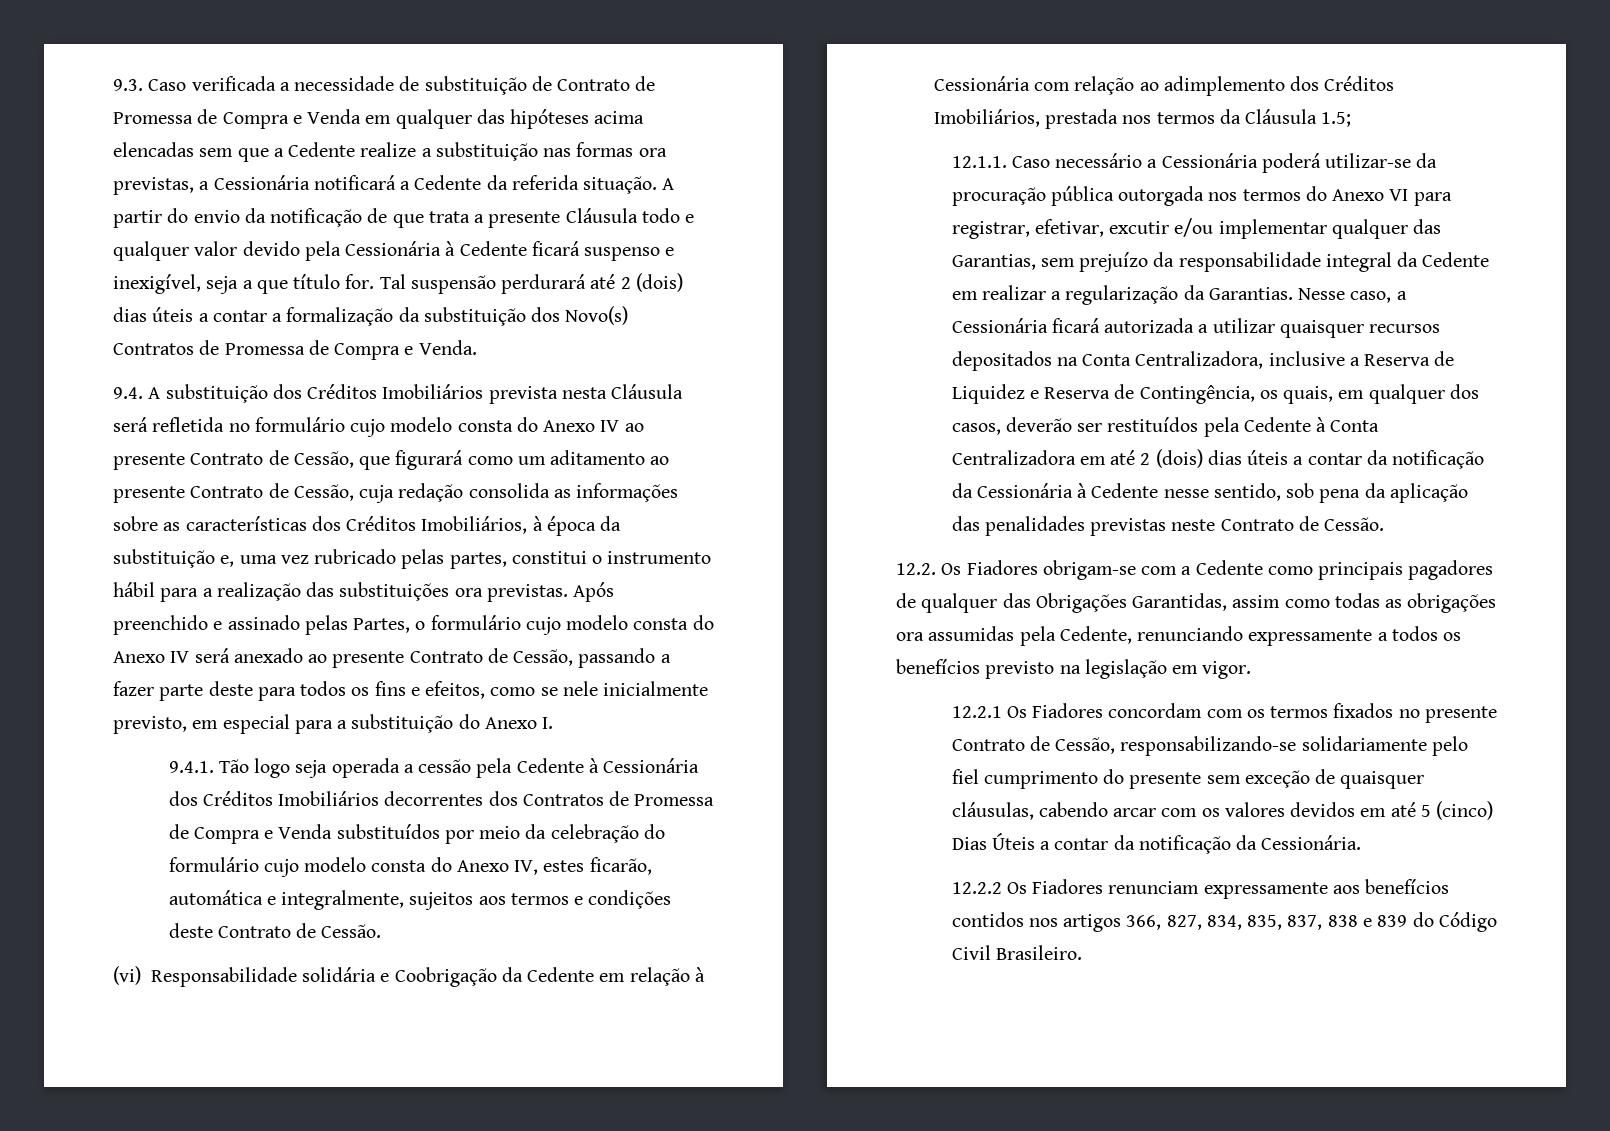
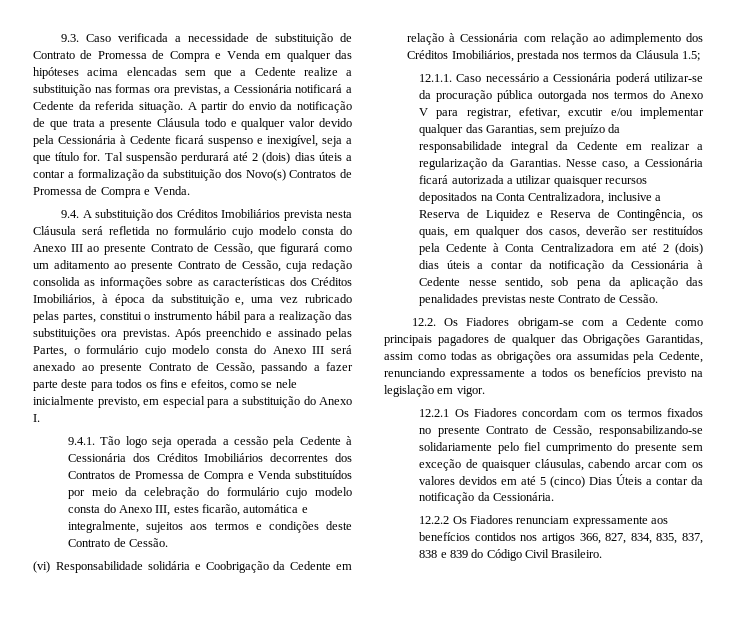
[600,420,620,432] IV -> [70,244,83,252] III
[170,651,190,663] IV -> [312,346,325,354] III
[514,860,539,875] IV, -> [155,505,171,516] III,
[1389,189,1409,201] VI -> [419,108,429,116] V

